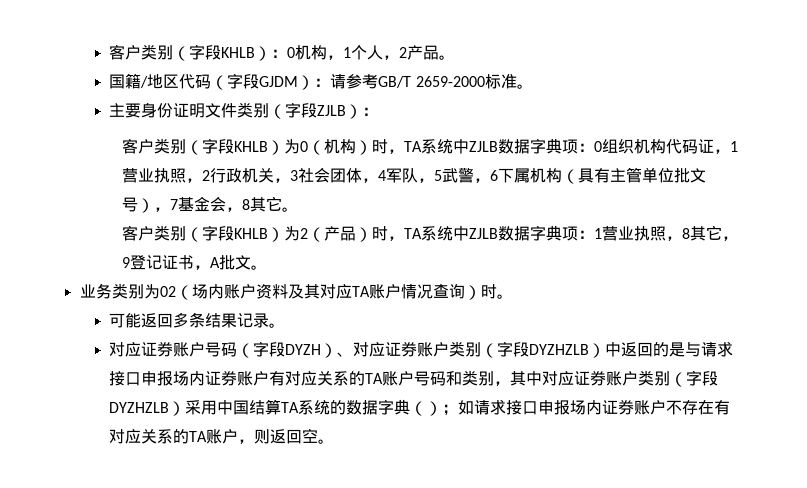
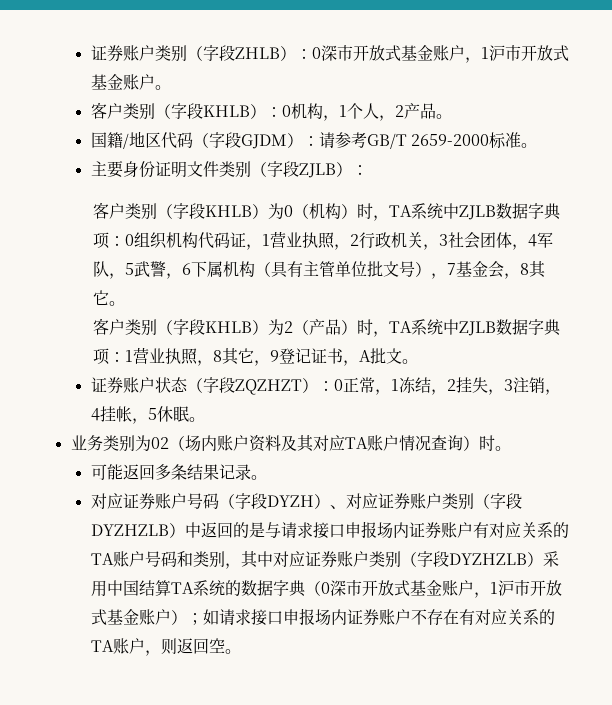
(109, 52) none -> [90,45,569,63] [90,74,171,90] 证券账户类别（字段ZHLB）：0深市开放式基金账户，1沪市开放式基金账户。 //
(267, 267) none -> [90,377,561,395] [90,406,205,424] // 证券账户状态（字段ZQZHZT）：0正常，1冻结，2挂失，3注销，4挂帐，5休眠。
(427, 408) none -> [320,580,562,598] [90,609,171,625] 0深市开放式基金账户，1沪市开放式基金账户

